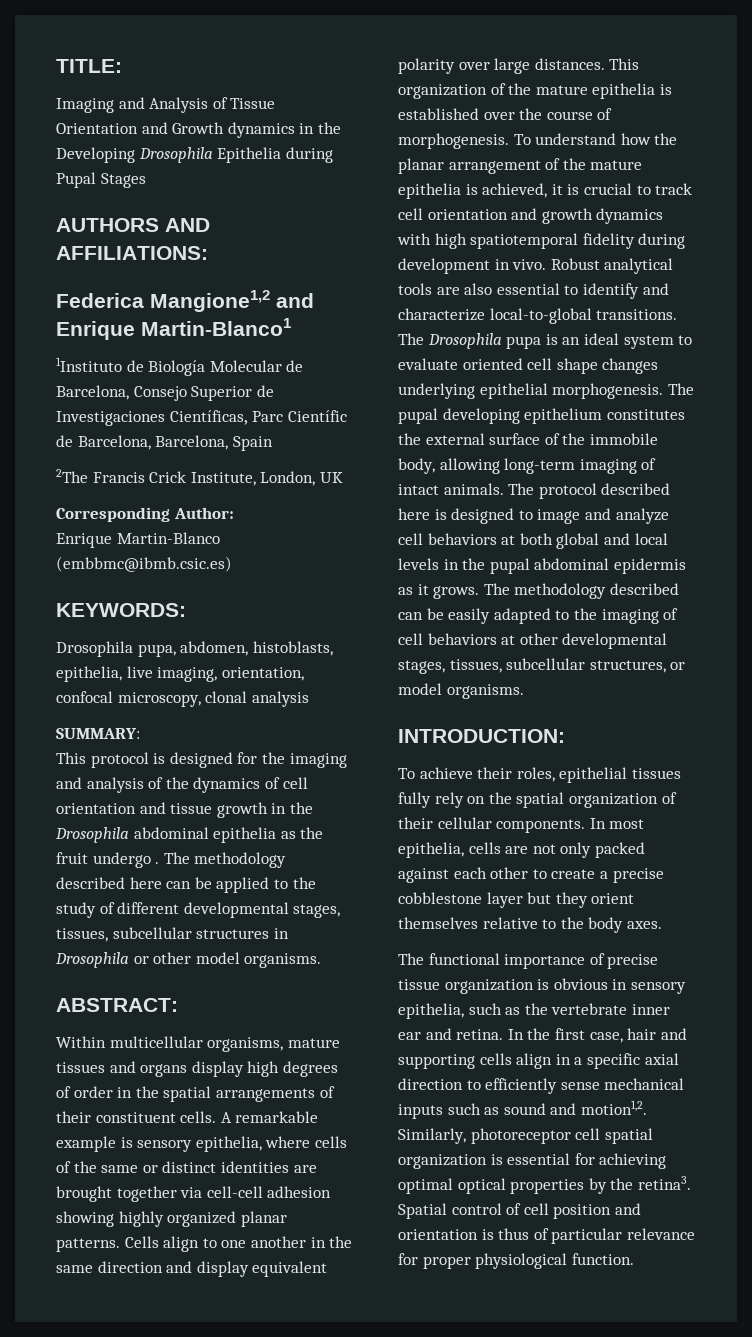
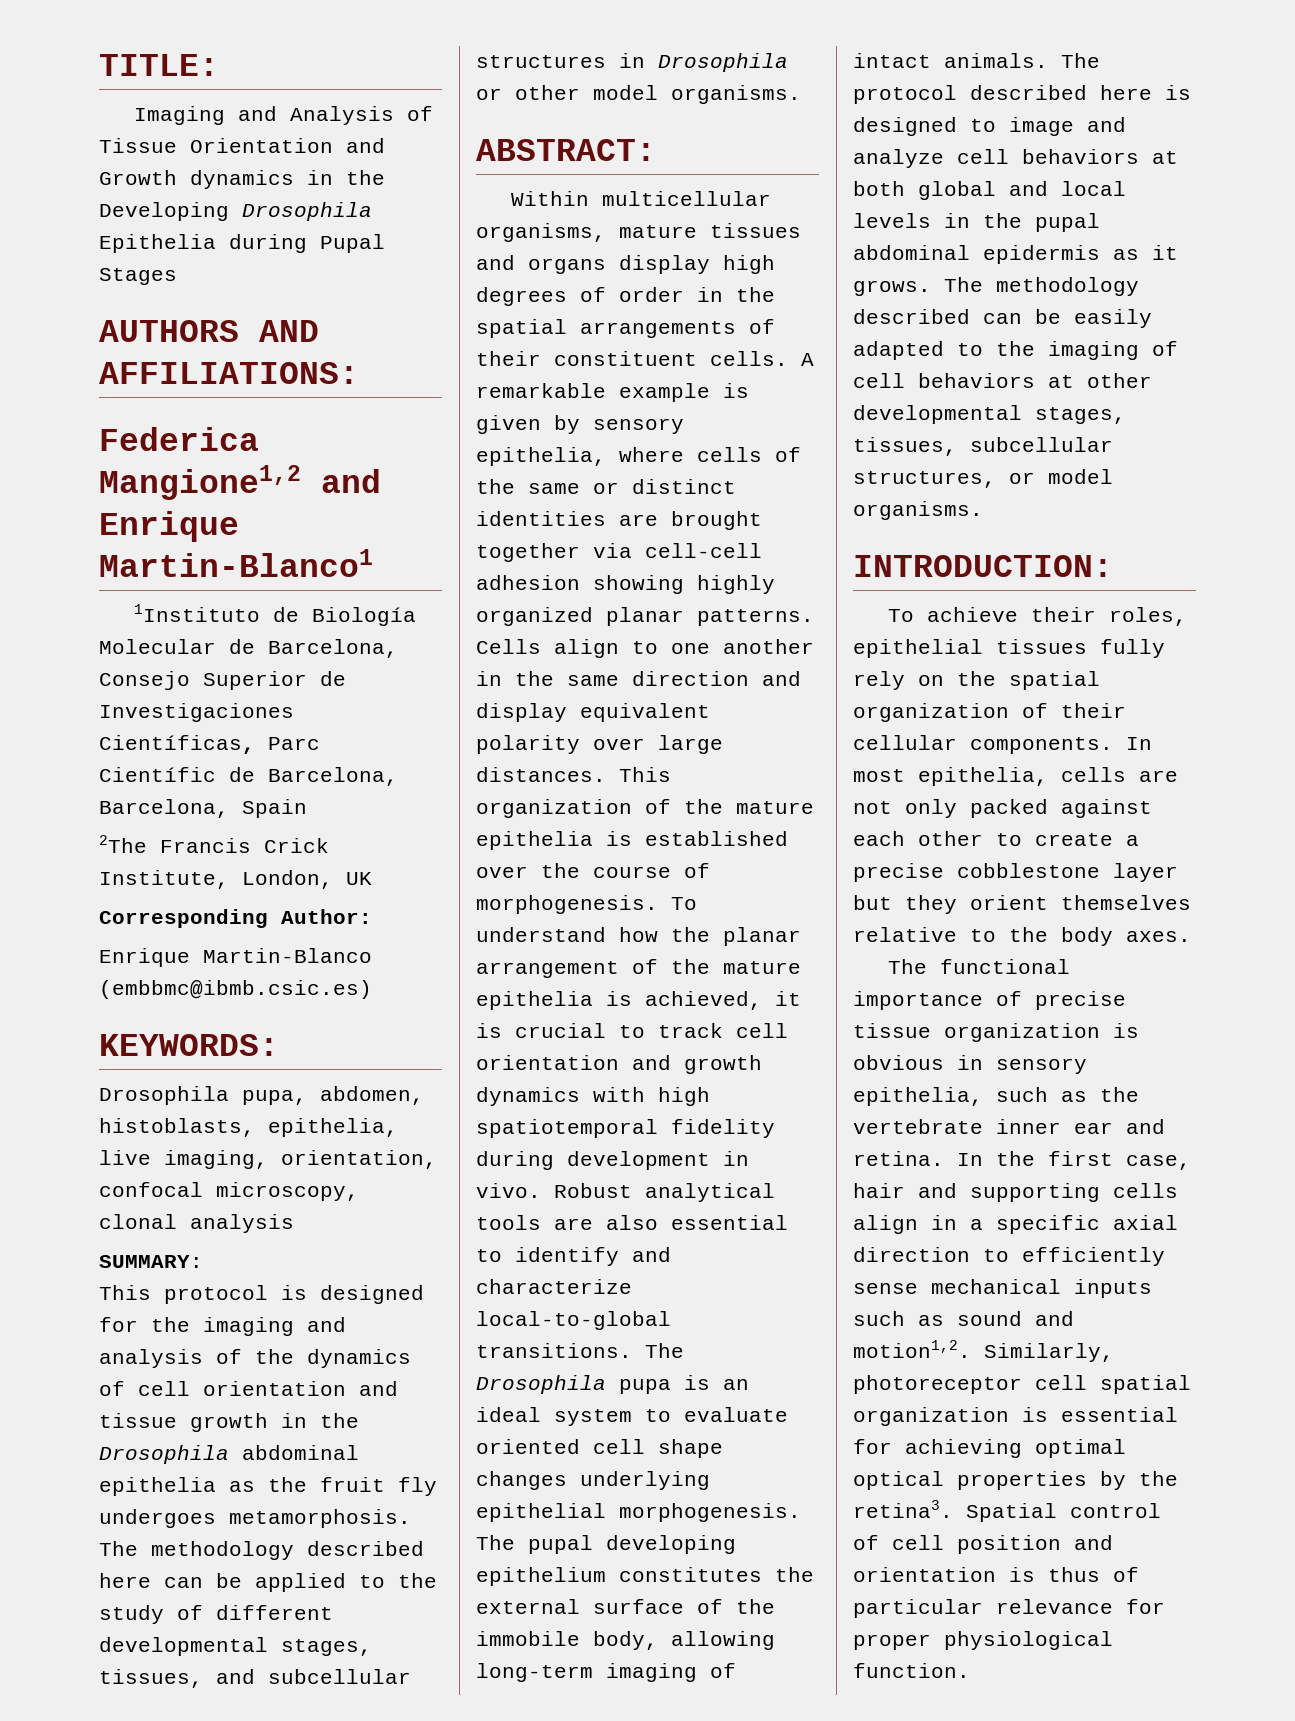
[92,852,160,868] undergo . -> [398,1477,437,1496] [99,1509,411,1528] fly undergoes metamorphosis.
(108, 935) none -> [216,1669,255,1684] and
(133, 1142) none -> [476,415,580,434] given by

